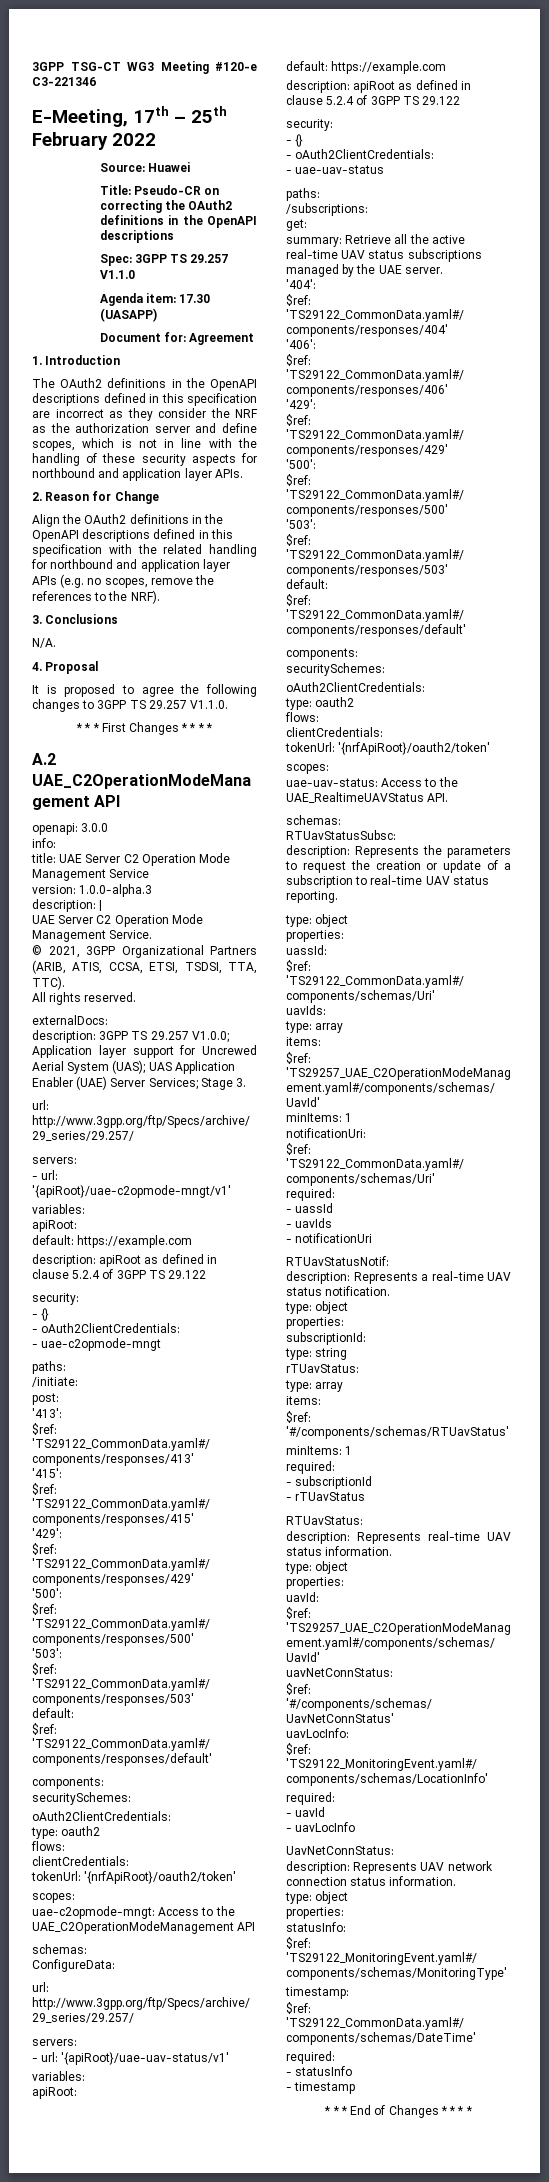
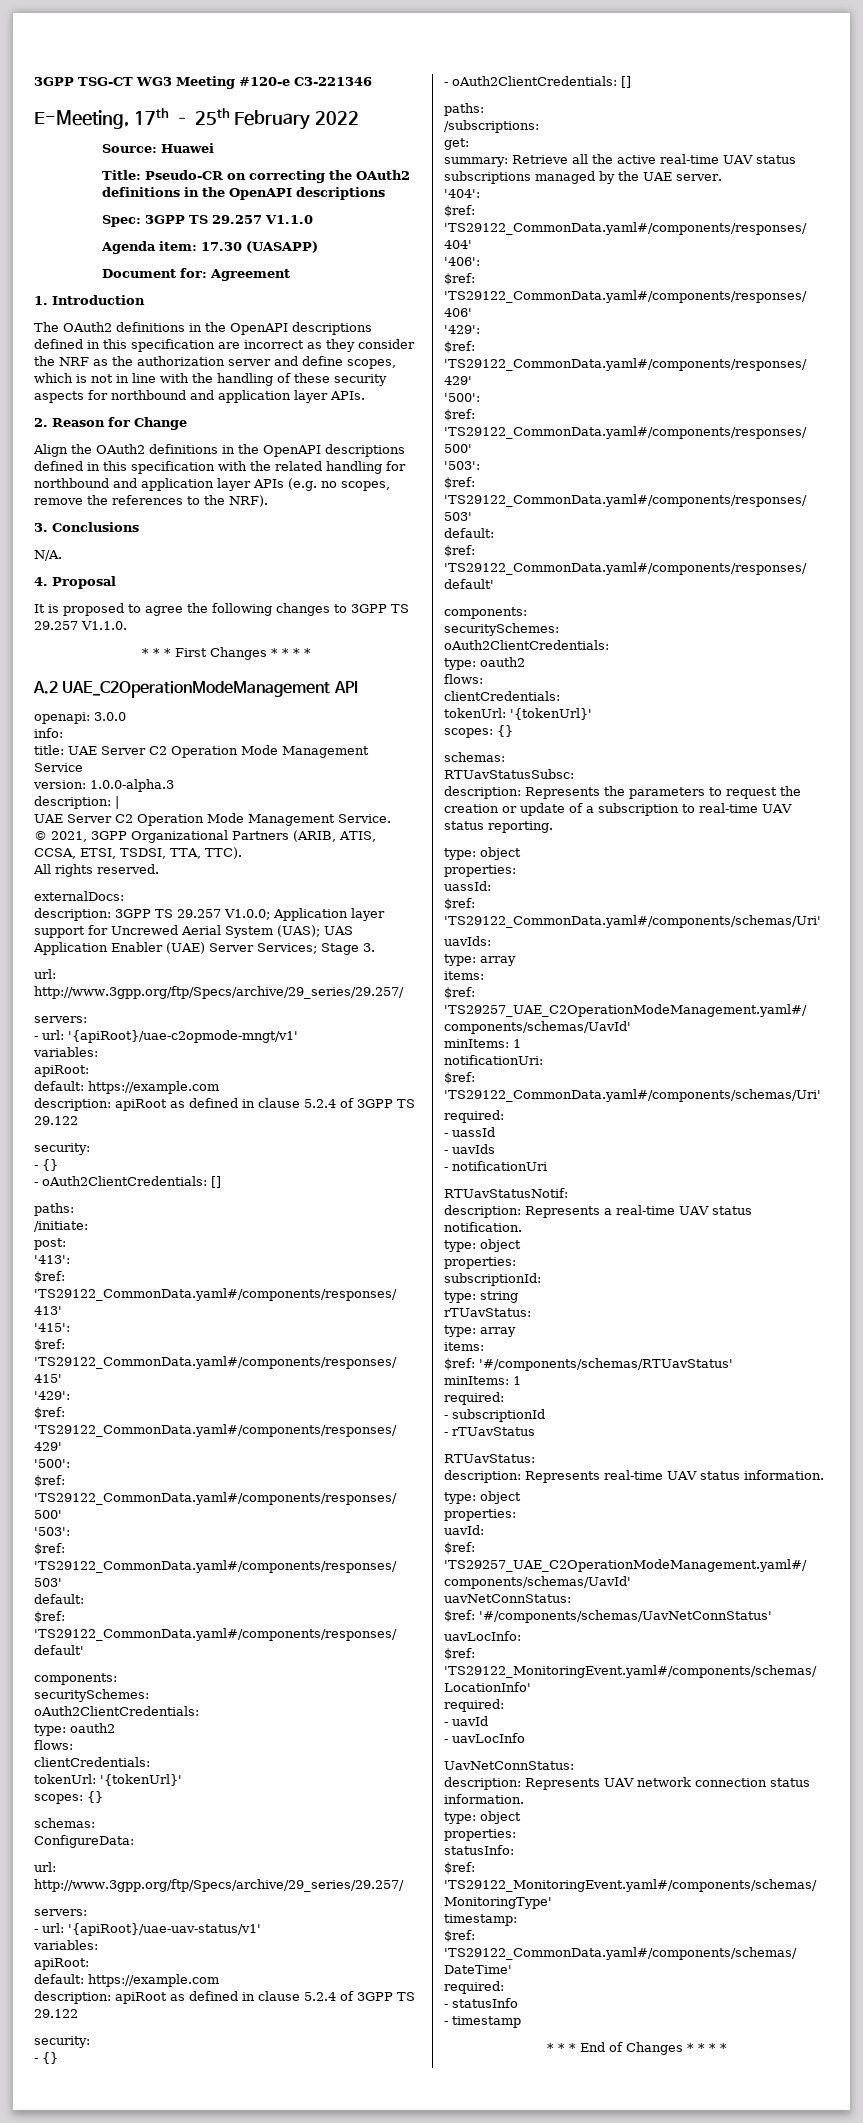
[32,1338,162,1351] // - uae-c2opmode-mngt -> [211,1176,221,1188] []
[84,1871,237,1884] [32,1893,75,1903] [32,1906,235,1919] [32,1921,256,1934] '{nrfApiRoot}/oauth2/token' // scopes: // uae-c2opmode-mngt: Access to the UAE_C2OperationModeManagement API -> [100,1774,182,1786] [34,1791,103,1804] '{tokenUrl}' // scopes: {}
[286,165,385,174] // - uae-uav-status -> [621,76,631,88] []
[338,742,491,755] [286,764,329,774] [286,777,458,787] [286,792,449,803] '{nrfApiRoot}/oauth2/token' // scopes: // uae-uav-status: Access to the UAE_RealtimeUAVStatus API. -> [510,708,592,720] [444,725,513,738] '{tokenUrl}' // scopes: {}

